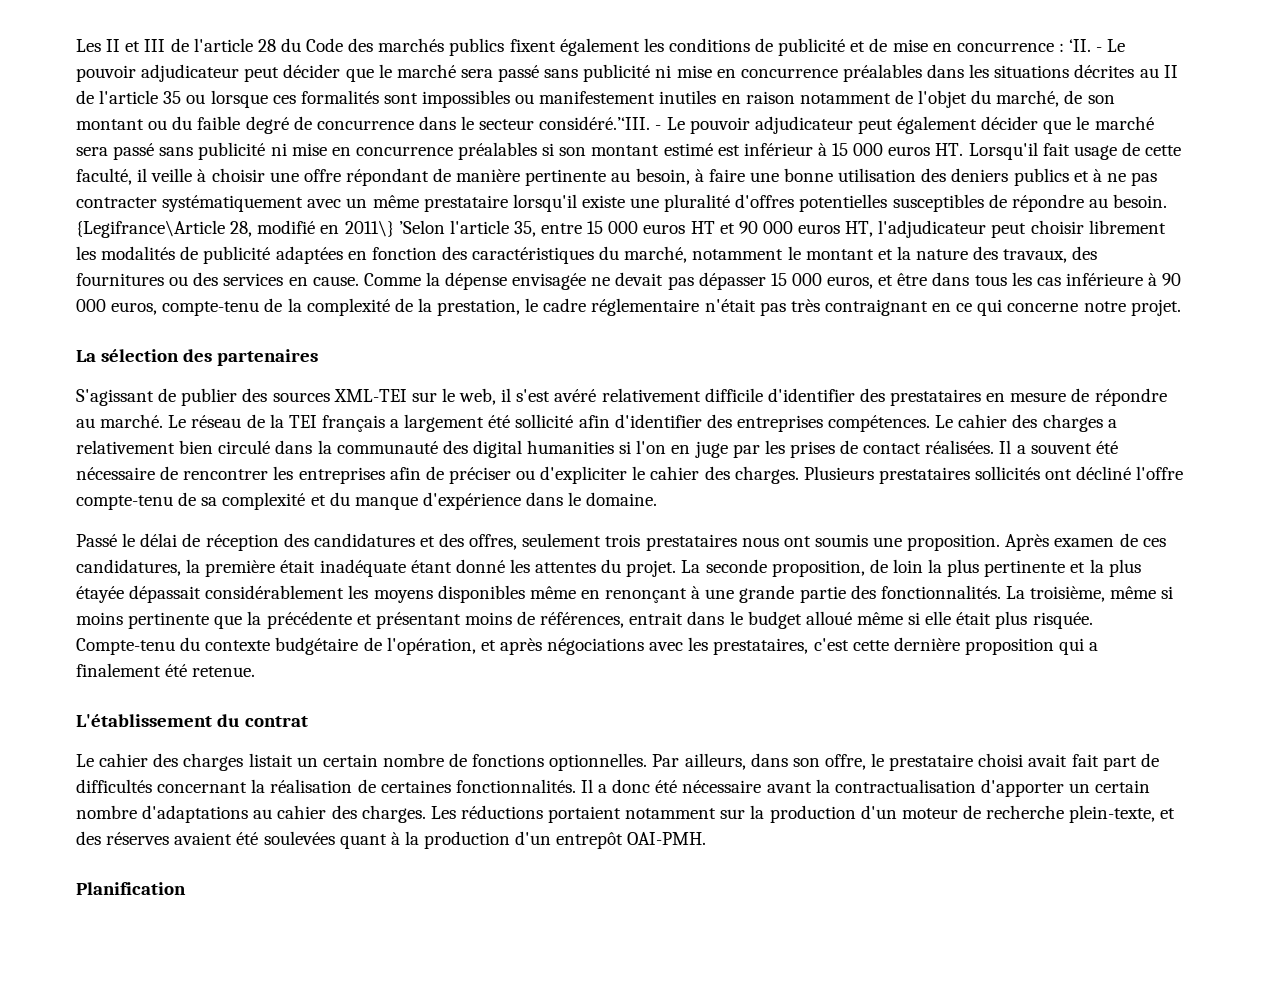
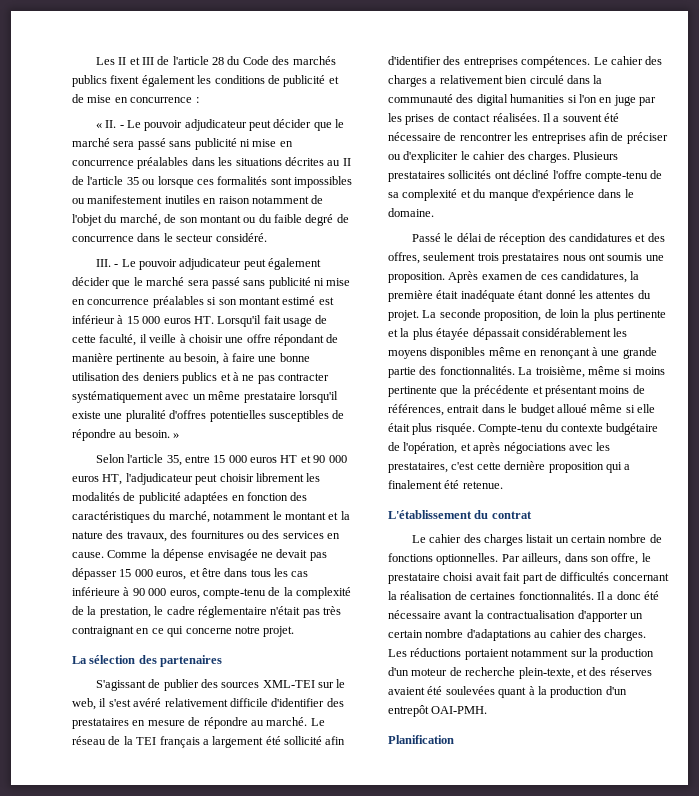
[1069,39,1092,52] ‘II. -> [95,120,117,128] // « II.
[539,116,651,130] considéré.’‘III. -> [215,233,267,242] [95,259,111,267] considéré. // III.
[76,220,445,238] {Legifrance\Article 28, modifié en 2011\} ’Selon -> [173,433,180,438] [95,454,125,463] » // Selon

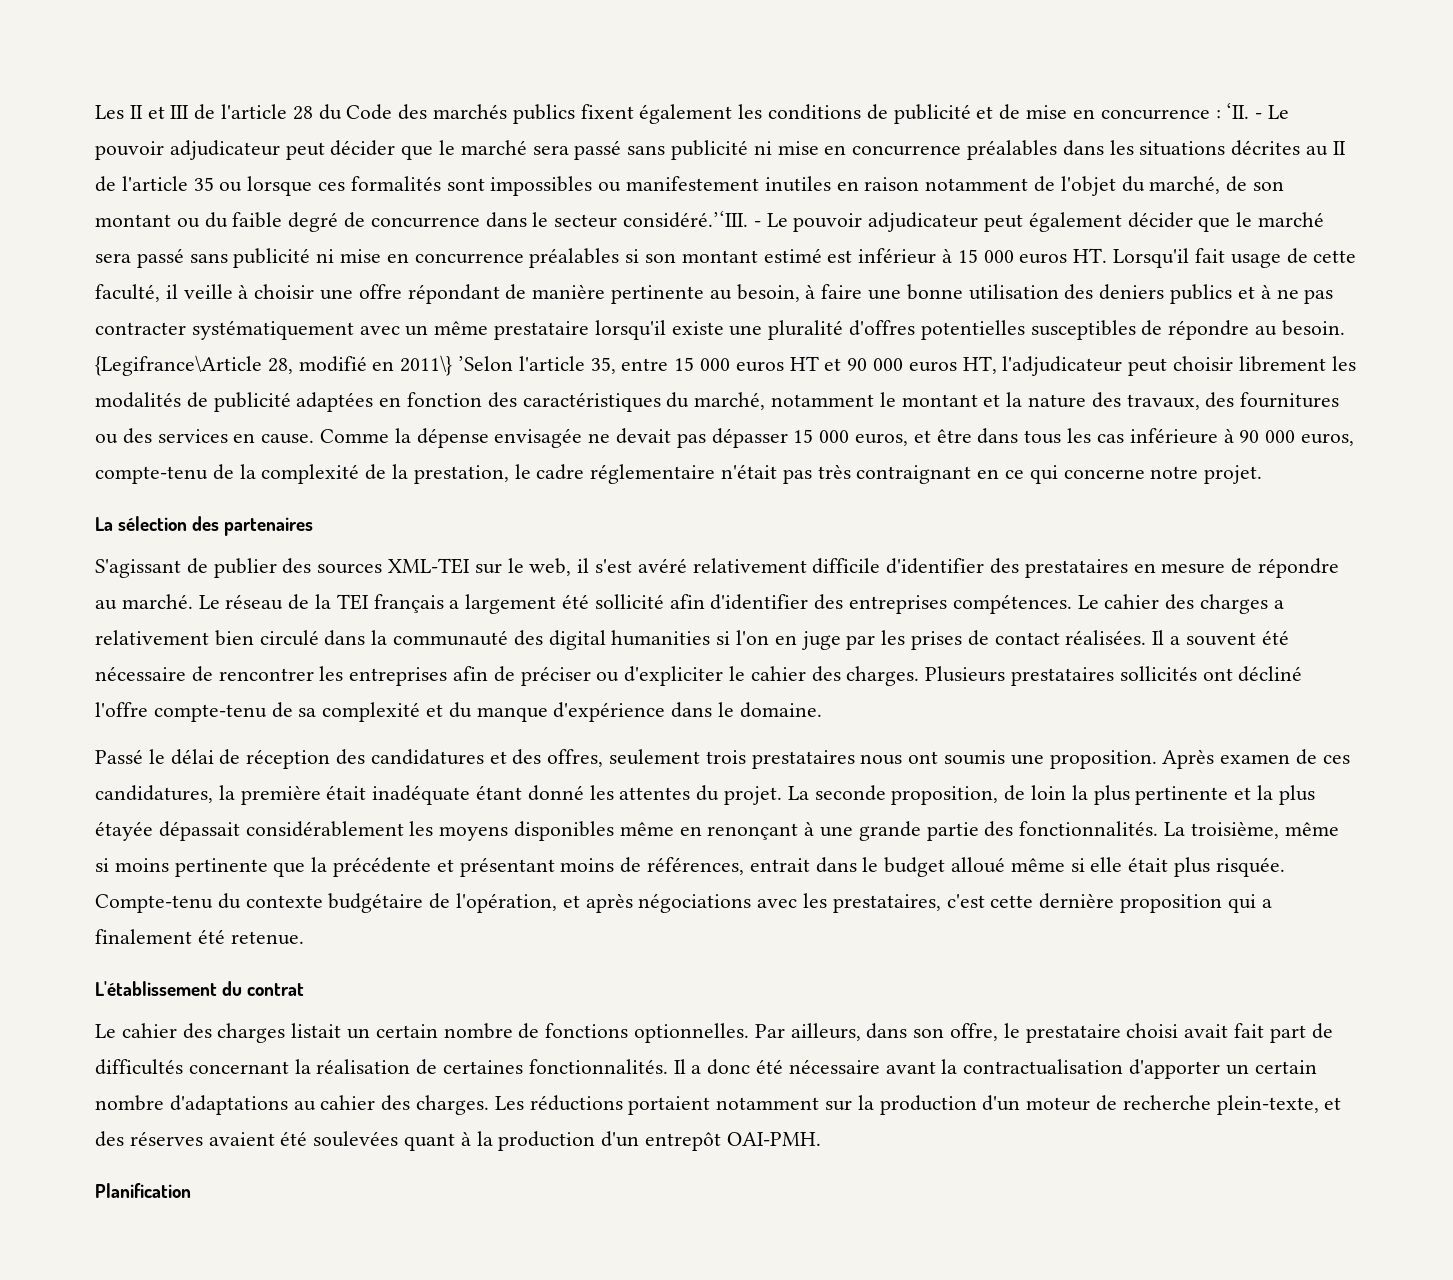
[95,120,117,128] // « II. -> [1226,103,1250,119] ‘II.
[215,233,267,242] [95,259,111,267] considéré. // III. -> [623,211,749,228] considéré.’‘III.
[173,433,180,438] [95,454,125,463] » // Selon -> [95,355,514,376] {Legifrance\Article 28, modifié en 2011\} ’Selon

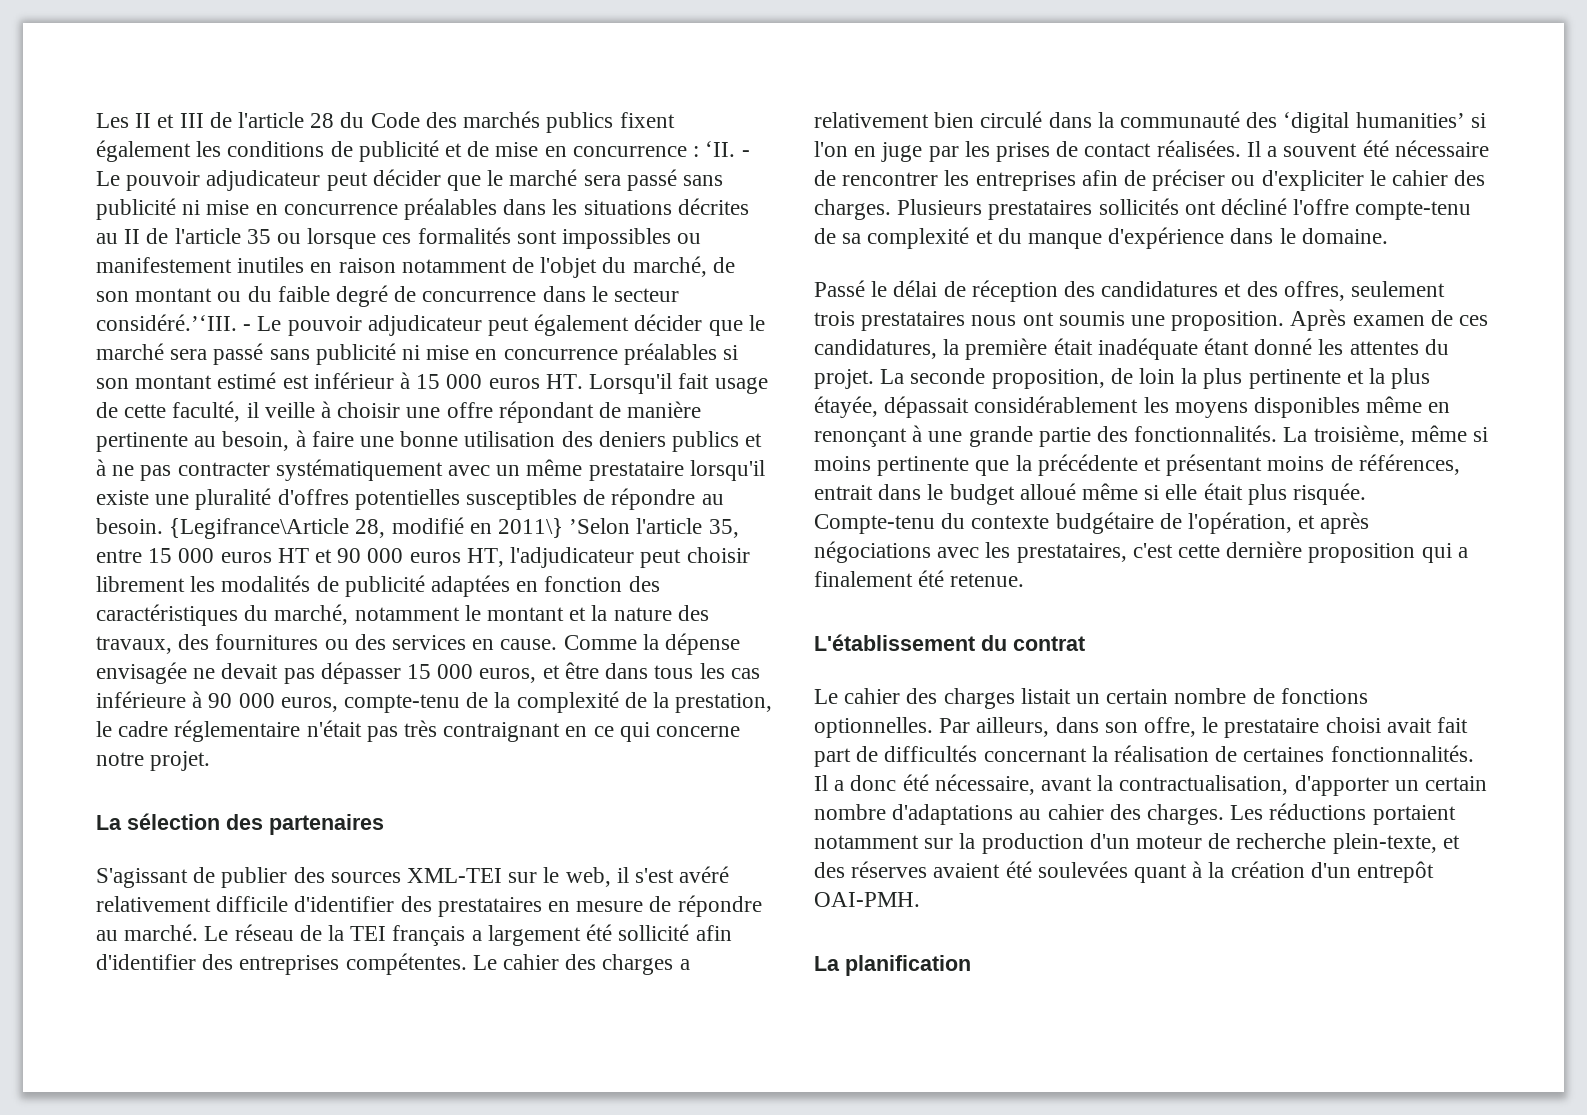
[952,594,1072,614] compétences. -> [345,953,467,975] compétentes.
[548,630,711,650] digital humanities -> [1283,112,1465,133] ‘digital humanities’
[95,821,153,841] étayée -> [814,396,878,418] étayée,
[788,1059,880,1074] nécessaire -> [934,774,1035,795] nécessaire,
[963,1059,1124,1075] contractualisation -> [1119,775,1289,795] contractualisation,
[498,1131,596,1151] production -> [1230,861,1305,878] création
[95,1183,191,1198] Planification -> [814,955,971,976] La planification

